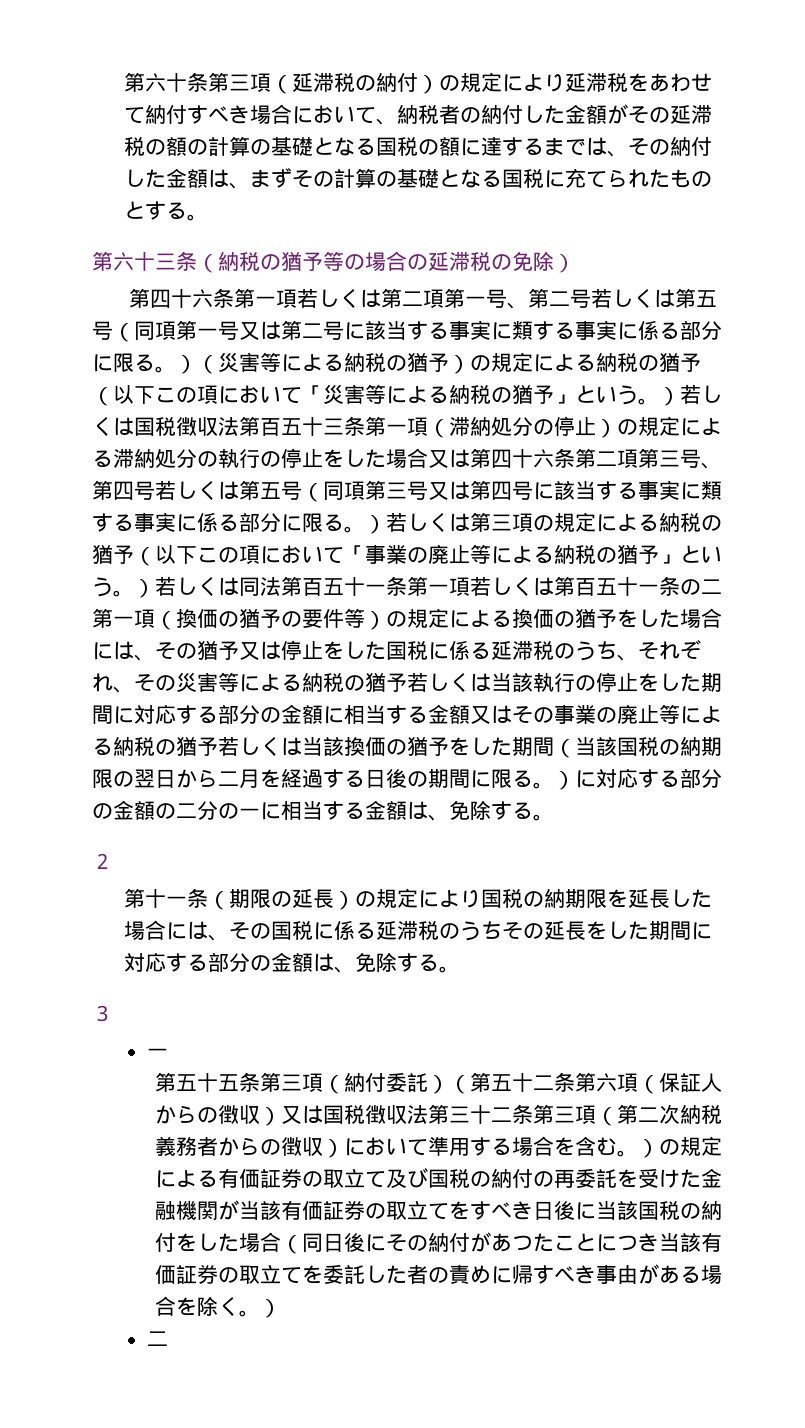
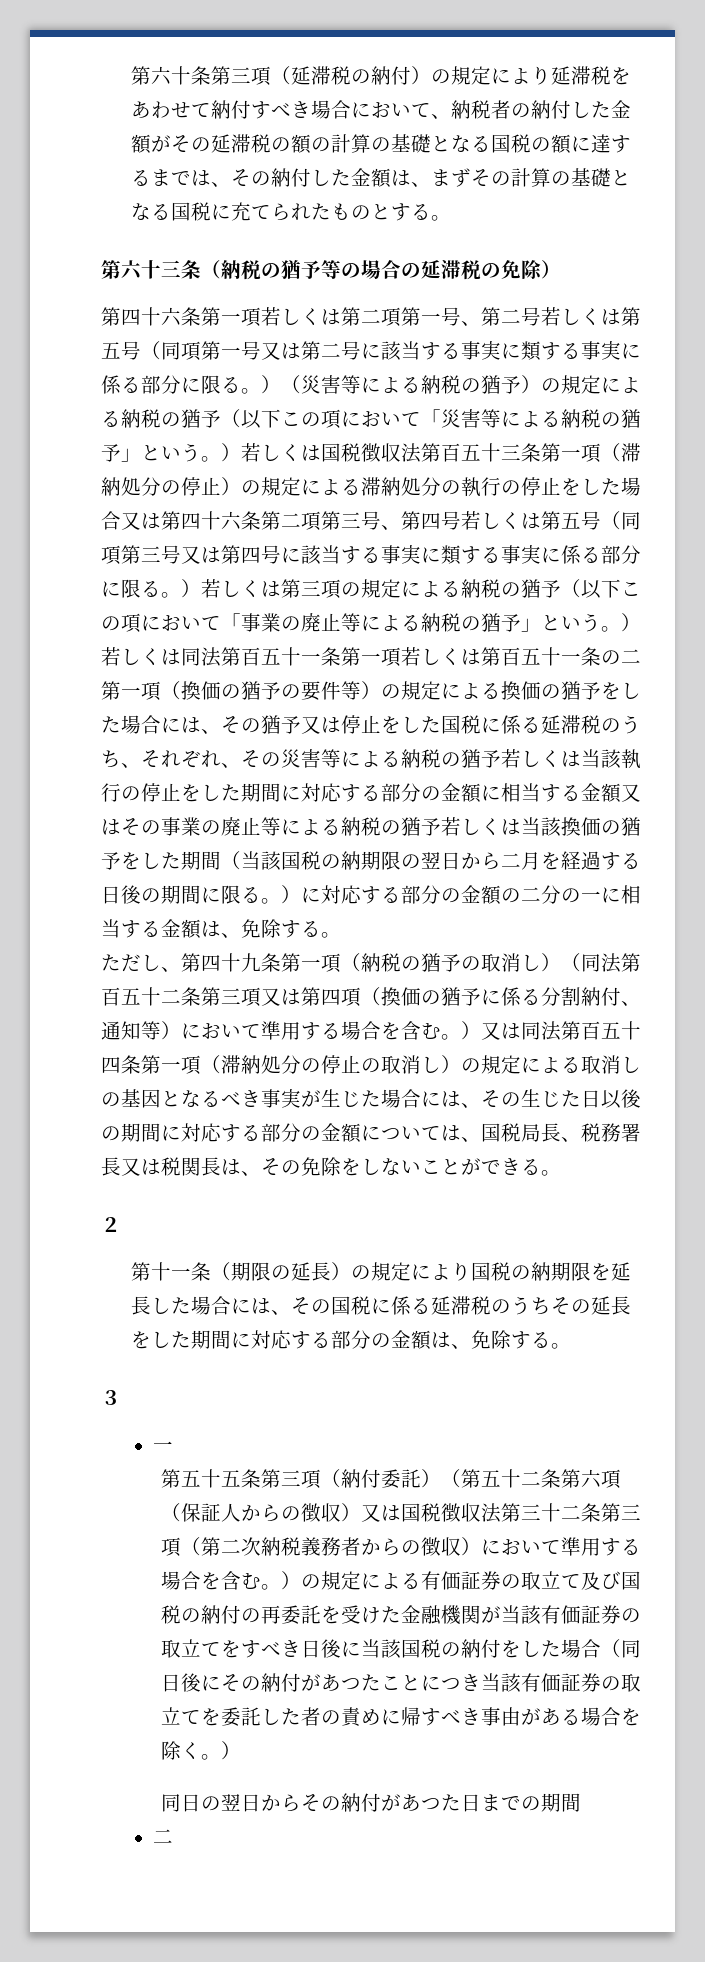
(554, 817) none -> [101,953,641,973] [101,987,641,1007] [101,1021,641,1041] [101,1055,641,1075] [101,1089,641,1109] [101,1123,641,1143] [101,1157,561,1176] // ただし、第四十九条第一項（納税の猶予の取消し）（同法第百五十二条第三項又は第四項（換価の猶予に係る分割納付、通知等）において準用する場合を含む。）又は同法第百五十四条第一項（滞納処分の停止の取消し）の規定による取消しの基因となるべき事実が生じた場合には、その生じた日以後の期間に対応する部分の金額については、国税局長、税務署長又は税関長は、その免除をしないことができる。
(282, 1308) none -> [161,1793,582,1812] // 同日の翌日からその納付があつた日までの期間

